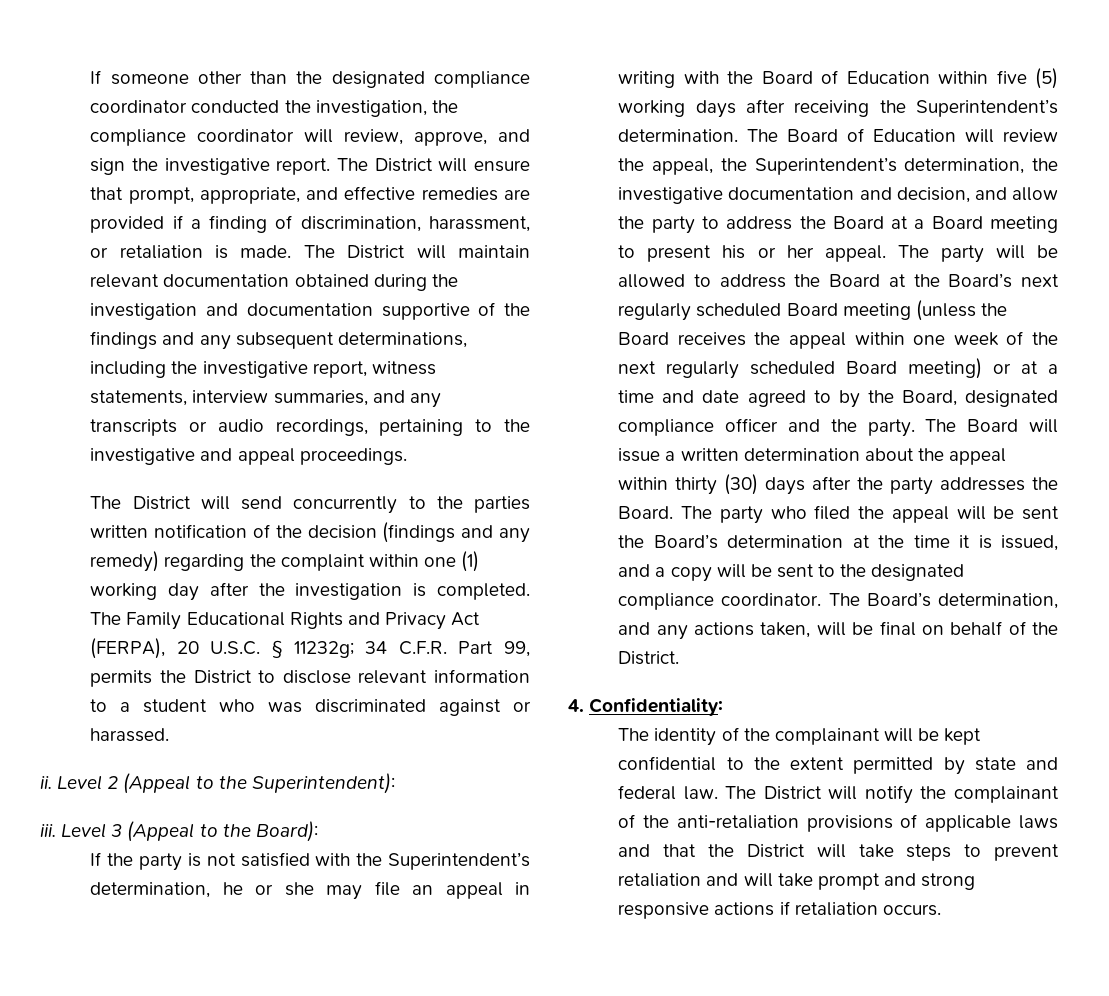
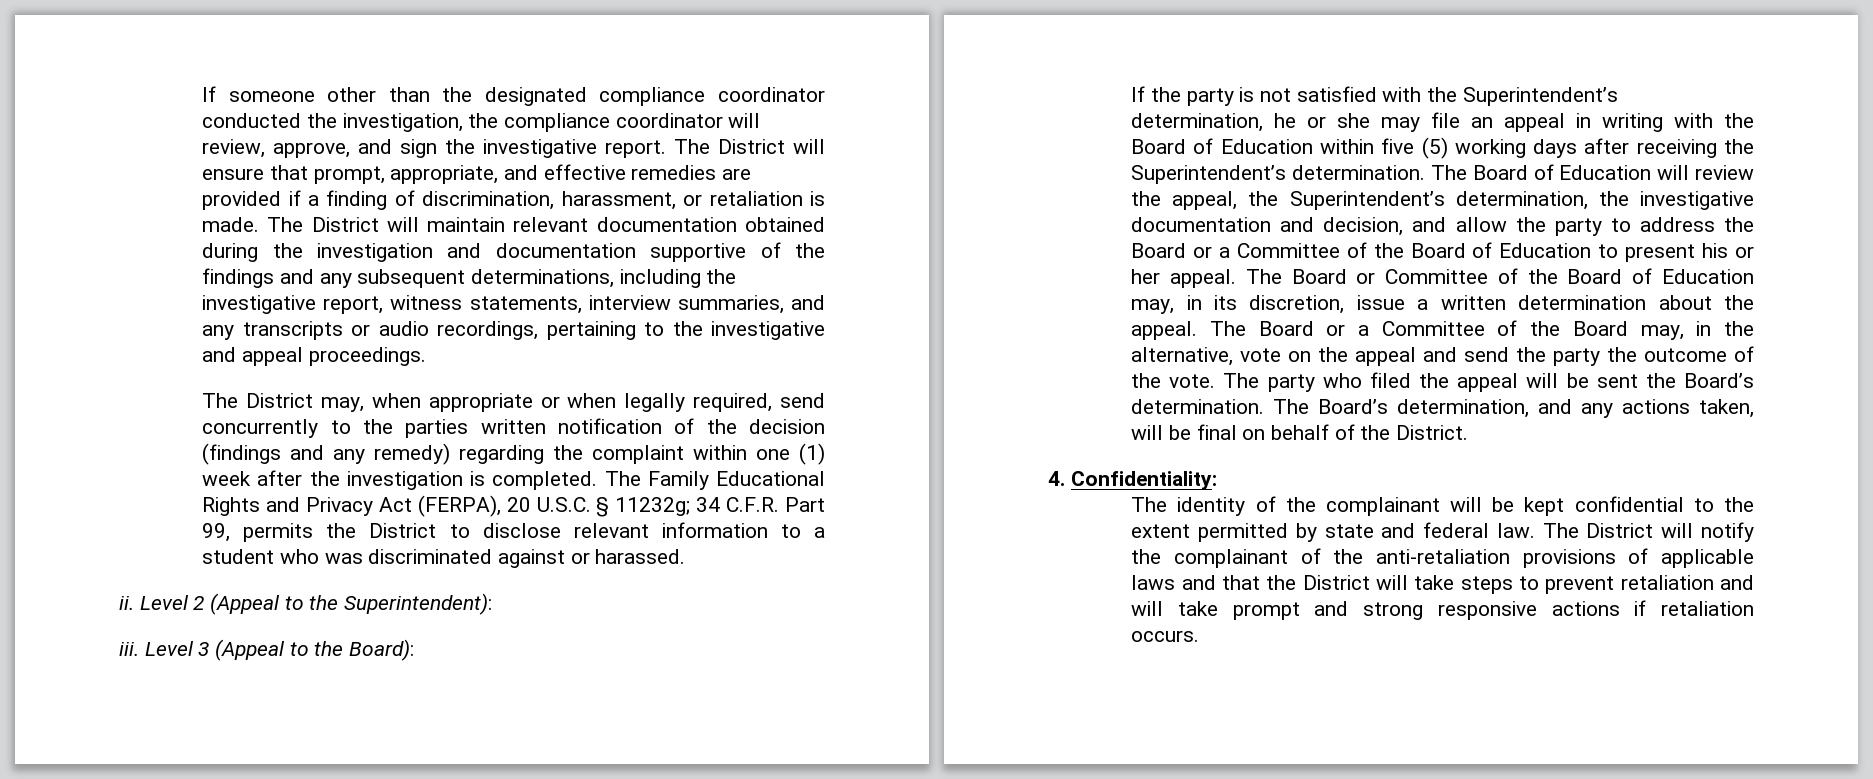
[200,496,230,510] will -> [320,393,773,412] may, when appropriate or when legally required,
[90,583,200,601] working day -> [202,471,252,486] week
[891,216,1058,233] at a Board meeting -> [1193,242,1592,258] or a Committee of the Board of Education
[940,245,1058,263] [618,273,1059,288] [618,300,1007,321] [618,331,1058,349] [618,358,1058,379] [618,390,1058,408] [618,418,1058,437] party will be allowed to address the Board at the Board’s next regularly scheduled Board meeting (unless the Board receives the appeal within one week of the next regularly scheduled Board meeting) or at a time and date agreed to by the Board, designated compliance officer and the party. The Board will -> [1291,268,1754,284] [1131,295,1345,314] Board or Committee of the Board of Education may, in its discretion,
[949,448,1007,465] [618,474,1058,495] [618,506,674,519] appeal within thirty (30) days after the party addresses the Board. -> [1131,320,1754,340] [1131,346,1754,366] [1131,373,1216,388] appeal. The Board or a Committee of the Board may, in the alternative, vote on the appeal and send the party the outcome of the vote.
[727,535,1058,551] [618,564,965,582] [618,593,822,610] determination at the time it is issued, and a copy will be sent to the designated compliance coordinator. -> [1131,399,1265,414] determination.

